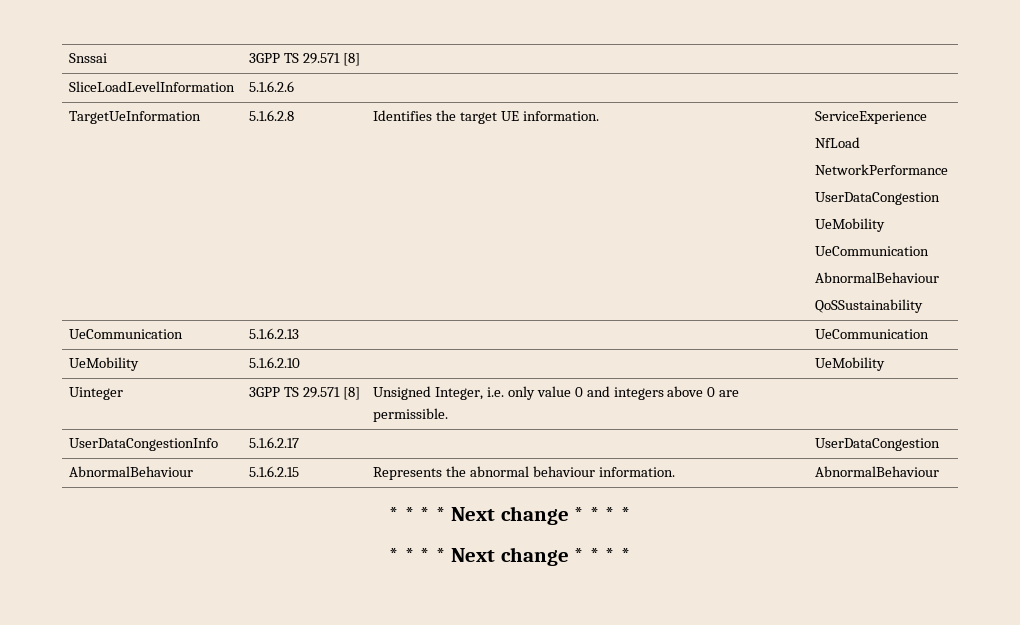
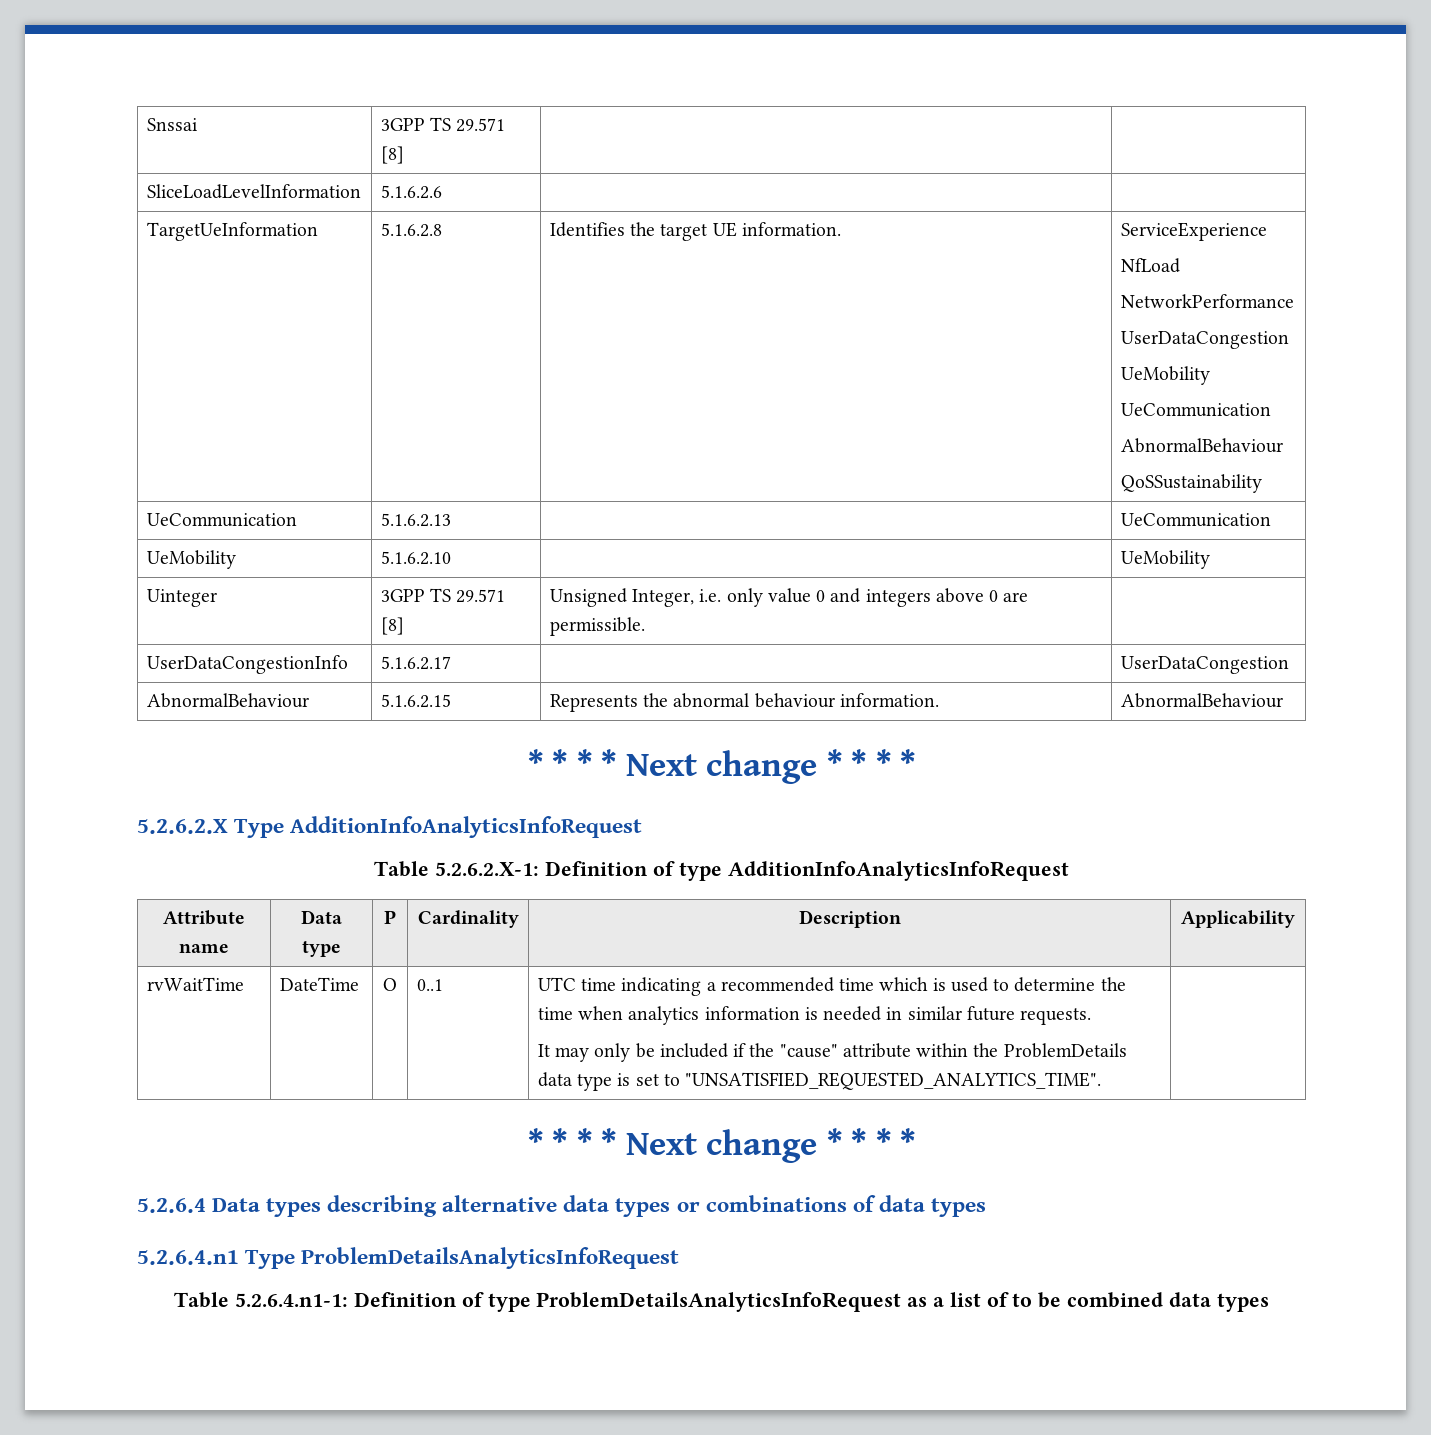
(631, 514) none -> [137,816,643,838] [374,861,1069,881] [163,910,245,925] [179,943,229,953] [301,910,342,924] [302,940,341,957] [384,910,396,924] [417,910,519,928] [798,910,901,928] [1181,910,1295,928] [146,977,244,991] [279,977,359,991] [383,978,397,991] [416,979,443,991] [537,977,1126,996] [537,1006,1092,1025] [537,1043,1127,1062] [537,1072,1102,1091] // 5.2.6.2.X Type AdditionInfoAnalyticsInfoRequest // Table 5.2.6.2.X-1: Definition of type AdditionInfoAnalyticsInfoRequest // Attribute name | Data type | P | Cardinality | Description | Applicability // rvWaitTime | DateTime | O | 0..1 | UTC time indicating a recommended time which is used to determine the time when analytics information is needed in similar future requests. // It may only be included if the "cause" attribute within the ProblemDetails data type is set to "UNSATISFIED_REQUESTED_ANALYTICS_TIME". |
(631, 555) none -> [137,1195,986,1217] [137,1247,680,1269] [174,1292,1269,1312] // 5.2.6.4 Data types describing alternative data types or combinations of data types // 5.2.6.4.n1 Type ProblemDetailsAnalyticsInfoRequest // Table 5.2.6.4.n1-1: Definition of type ProblemDetailsAnalyticsInfoRequest as a list of to be combined data types

